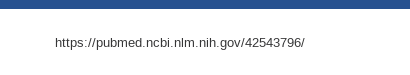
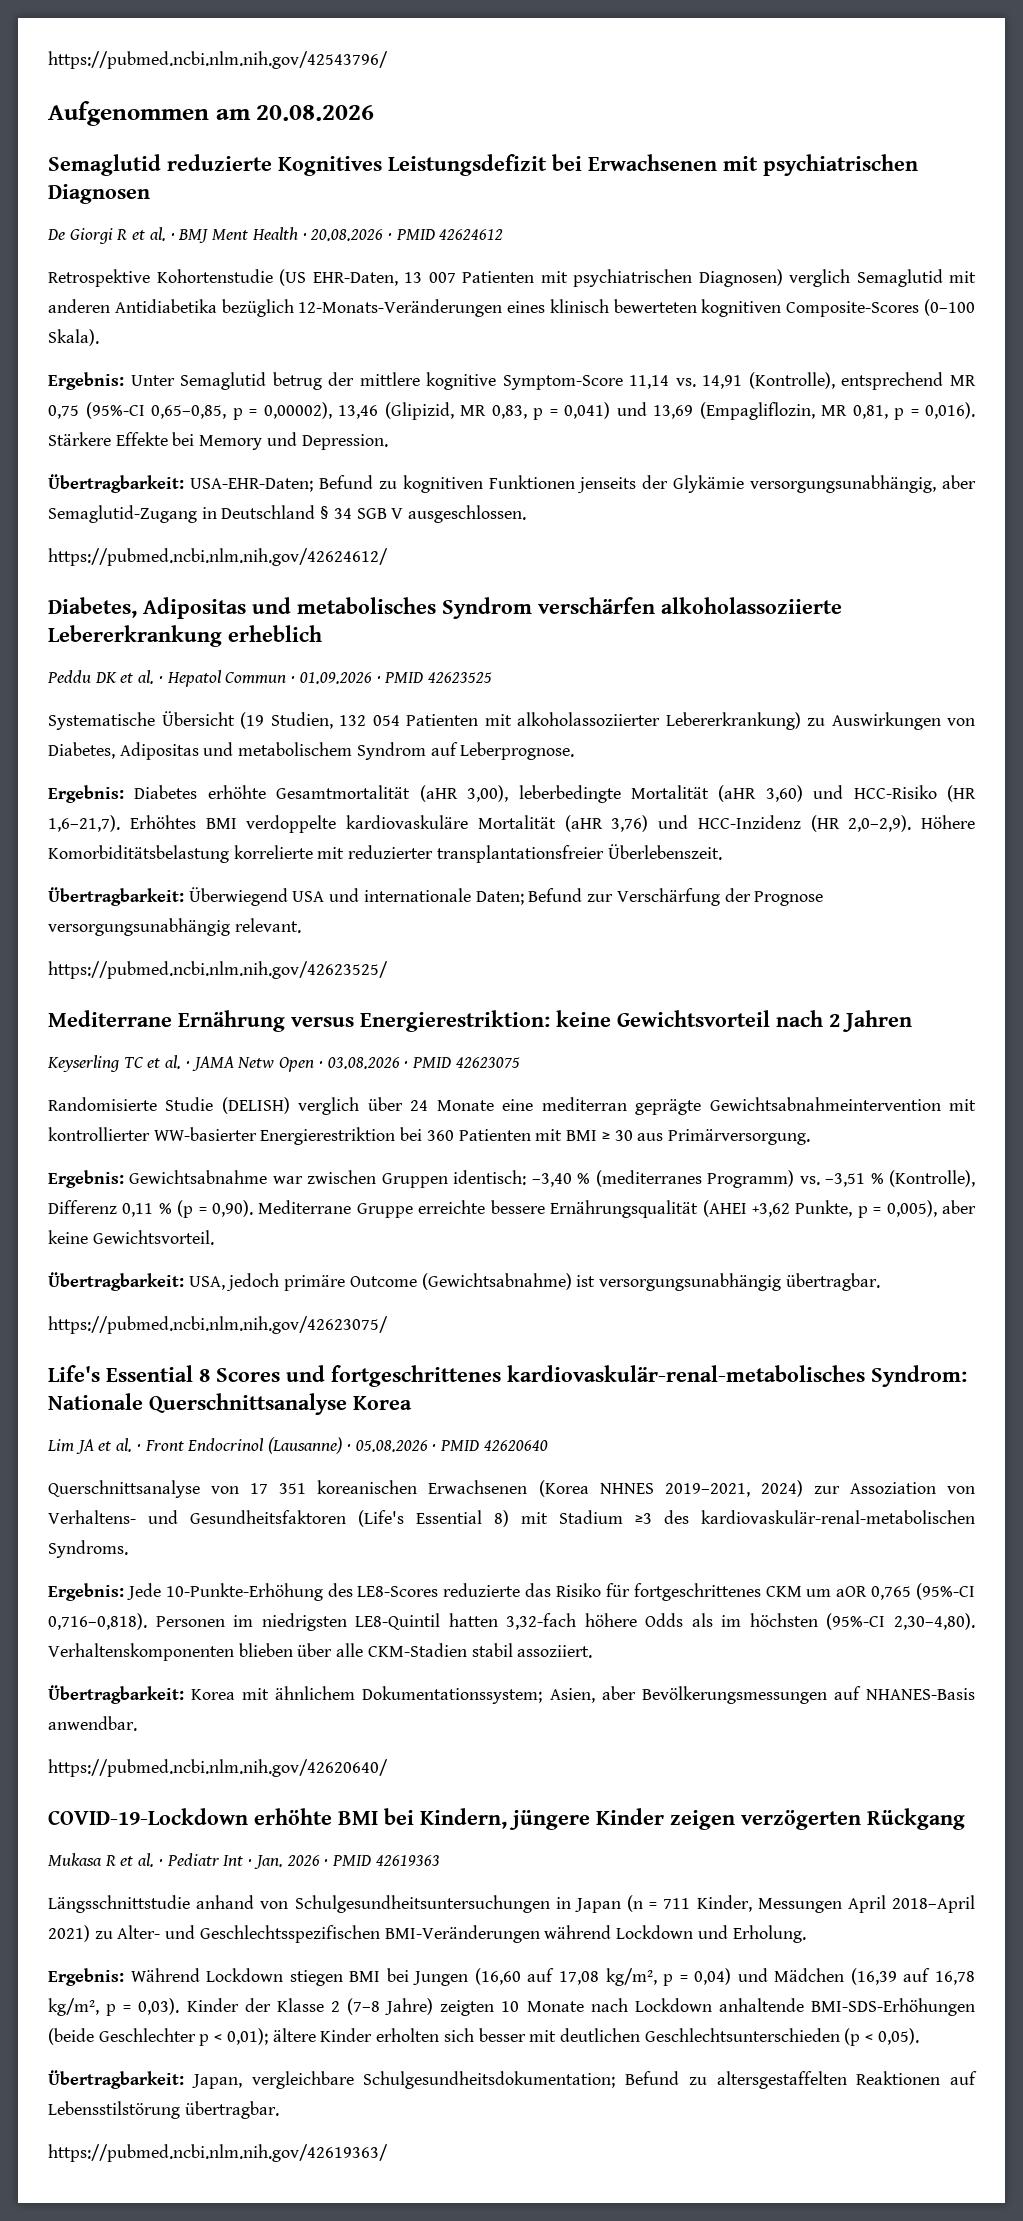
(305, 44) none -> [48,101,375,126] [48,154,918,176] [48,184,150,204] [47,227,504,244] [48,269,976,287] [48,299,976,317] [48,329,99,346] [48,372,977,390] [48,402,975,420] [48,432,388,450] [48,474,976,493] [48,505,527,523] [48,548,388,566] [48,597,842,619] [48,625,322,647] [47,670,492,687] [48,711,975,730] [48,742,575,760] [48,785,976,803] [48,815,975,833] [48,844,722,863] [48,887,824,906] [48,918,301,936] [48,961,388,979] [48,1010,912,1032] [47,1055,520,1072] [48,1097,976,1115] [48,1127,810,1145] [48,1170,975,1188] [48,1200,976,1218] [48,1230,214,1245] [48,1272,880,1291] [48,1316,388,1334] [48,1365,967,1387] [48,1393,412,1415] [47,1437,548,1454] [48,1480,976,1498] [48,1510,975,1527] [48,1540,128,1558] [48,1583,976,1601] [48,1613,976,1631] [48,1643,593,1661] [48,1685,975,1704] [48,1716,137,1731] [48,1759,388,1777] [48,1808,965,1830] [48,1853,440,1869] [48,1895,975,1913] [48,1925,806,1943] [48,1968,975,1986] [48,1998,975,2016] [48,2028,919,2046] [48,2070,977,2089] [48,2101,279,2119] [48,2144,388,2162] // Aufgenommen am 20.08.2026 // Semaglutid reduzierte Kognitives Leistungsdefizit bei Erwachsenen mit psychiatrischen Diagnosen // De Giorgi R et al. · BMJ Ment Health · 20.08.2026 · PMID 42624612 // Retrospektive Kohortenstudie (US EHR-Daten, 13 007 Patienten mit psychiatrischen Diagnosen) verglich Semaglutid mit anderen Antidiabetika bezüglich 12-Monats-Veränderungen eines klinisch bewerteten kognitiven Composite-Scores (0–100 Skala). // Ergebnis: Unter Semaglutid betrug der mittlere kognitive Symptom-Score 11,14 vs. 14,91 (Kontrolle), entsprechend MR 0,75 (95%-CI 0,65–0,85, p = 0,00002), 13,46 (Glipizid, MR 0,83, p = 0,041) und 13,69 (Empagliflozin, MR 0,81, p = 0,016). Stärkere Effekte bei Memory und Depression. // Übertragbarkeit: USA-EHR-Daten; Befund zu kognitiven Funktionen jenseits der Glykämie versorgungsunabhängig, aber Semaglutid-Zugang in Deutschland § 34 SGB V ausgeschlossen. // https://pubmed.ncbi.nlm.nih.gov/42624612/ // Diabetes, Adipositas und metabolisches Syndrom verschärfen alkoholassoziierte Lebererkrankung erheblich // Peddu DK et al. · Hepatol Commun · 01.09.2026 · PMID 42623525 // Systematische Übersicht (19 Studien, 132 054 Patienten mit alkoholassoziierter Lebererkrankung) zu Auswirkungen von Diabetes, Adipositas und metabolischem Syndrom auf Leberprognose. // Ergebnis: Diabetes erhöhte Gesamtmortalität (aHR 3,00), leberbedingte Mortalität (aHR 3,60) und HCC-Risiko (HR 1,6–21,7). Erhöhtes BMI verdoppelte kardiovaskuläre Mortalität (aHR 3,76) und HCC-Inzidenz (HR 2,0–2,9). Höhere Komorbiditätsbelastung korrelierte mit reduzierter transplantationsfreier Überlebenszeit. // Übertragbarkeit: Überwiegend USA und internationale Daten; Befund zur Verschärfung der Prognose versorgungsunabhängig relevant. // https://pubmed.ncbi.nlm.nih.gov/42623525/ // Mediterrane Ernährung versus Energierestriktion: keine Gewichtsvorteil nach 2 Jahren // Keyserling TC et al. · JAMA Netw Open · 03.08.2026 · PMID 42623075 // Randomisierte Studie (DELISH) verglich über 24 Monate eine mediterran geprägte Gewichtsabnahmeintervention mit kontrollierter WW-basierter Energierestriktion bei 360 Patienten mit BMI ≥ 30 aus Primärversorgung. // Ergebnis: Gewichtsabnahme war zwischen Gruppen identisch: –3,40 % (mediterranes Programm) vs. –3,51 % (Kontrolle), Differenz 0,11 % (p = 0,90). Mediterrane Gruppe erreichte bessere Ernährungsqualität (AHEI +3,62 Punkte, p = 0,005), aber keine Gewichtsvorteil. // Übertragbarkeit: USA, jedoch primäre Outcome (Gewichtsabnahme) ist versorgungsunabhängig übertragbar. // https://pubmed.ncbi.nlm.nih.gov/42623075/ // Life's Essential 8 Scores und fortgeschrittenes kardiovaskulär-renal-metabolisches Syndrom: Nationale Querschnittsanalyse Korea // Lim JA et al. · Front Endocrinol (Lausanne) · 05.08.2026 · PMID 42620640 // Querschnittsanalyse von 17 351 koreanischen Erwachsenen (Korea NHNES 2019–2021, 2024) zur Assoziation von Verhaltens- und Gesundheitsfaktoren (Life's Essential 8) mit Stadium ≥3 des kardiovaskulär-renal-metabolischen Syndroms. // Ergebnis: Jede 10-Punkte-Erhöhung des LE8-Scores reduzierte das Risiko für fortgeschrittenes CKM um aOR 0,765 (95%-CI 0,716–0,818). Personen im niedrigsten LE8-Quintil hatten 3,32-fach höhere Odds als im höchsten (95%-CI 2,30–4,80). Verhaltenskomponenten blieben über alle CKM-Stadien stabil assoziiert. // Übertragbarkeit: Korea mit ähnlichem Dokumentationssystem; Asien, aber Bevölkerungsmessungen auf NHANES-Basis anwendbar. // https://pubmed.ncbi.nlm.nih.gov/42620640/ // COVID-19-Lockdown erhöhte BMI bei Kindern, jüngere Kinder zeigen verzögerten Rückgang // Mukasa R et al. · Pediatr Int · Jan. 2026 · PMID 42619363 // Längsschnittstudie anhand von Schulgesundheitsuntersuchungen in Japan (n = 711 Kinder, Messungen April 2018–April 2021) zu Alter- und Geschlechtsspezifischen BMI-Veränderungen während Lockdown und Erholung. // Ergebnis: Während Lockdown stiegen BMI bei Jungen (16,60 auf 17,08 kg/m², p = 0,04) und Mädchen (16,39 auf 16,78 kg/m², p = 0,03). Kinder der Klasse 2 (7–8 Jahre) zeigten 10 Monate nach Lockdown anhaltende BMI-SDS-Erhöhungen (beide Geschlechter p < 0,01); ältere Kinder erholten sich besser mit deutlichen Geschlechtsunterschieden (p < 0,05). // Übertragbarkeit: Japan, vergleichbare Schulgesundheitsdokumentation; Befund zu altersgestaffelten Reaktionen auf Lebensstilstörung übertragbar. // https://pubmed.ncbi.nlm.nih.gov/42619363/

